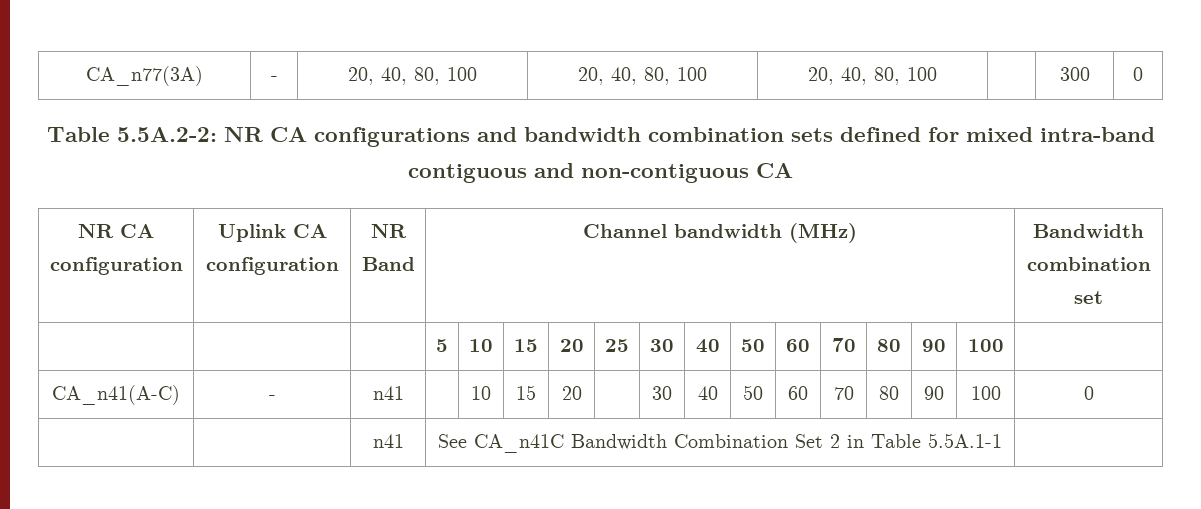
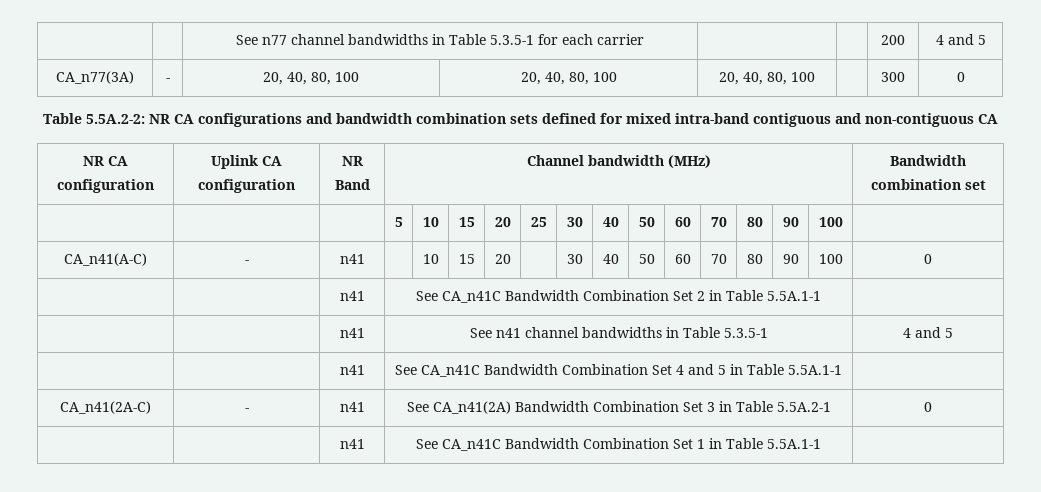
(86, 76) none -> [236,34,644,45] [881,35,905,45] [935,34,986,45] | | See n77 channel bandwidths in Table 5.3.5-1 for each carrier | | | 200 | 4 and 5 //
(1002, 440) none -> [339,328,365,338] [469,327,768,338] [902,327,953,338] [339,365,365,375] [395,364,842,377] [60,401,151,414] [244,408,249,412] [339,402,365,412] [406,401,831,414] [923,402,932,412] [339,439,365,449] [416,438,821,451] // | | n41 | See n41 channel bandwidths in Table 5.3.5-1 | 4 and 5 // | | n41 | See CA_n41C Bandwidth Combination Set 4 and 5 in Table 5.5A.1-1 | // CA_n41(2A-C) | - | n41 | See CA_n41(2A) Bandwidth Combination Set 3 in Table 5.5A.2-1 | 0 // | | n41 | See CA_n41C Bandwidth Combination Set 1 in Table 5.5A.1-1 |

